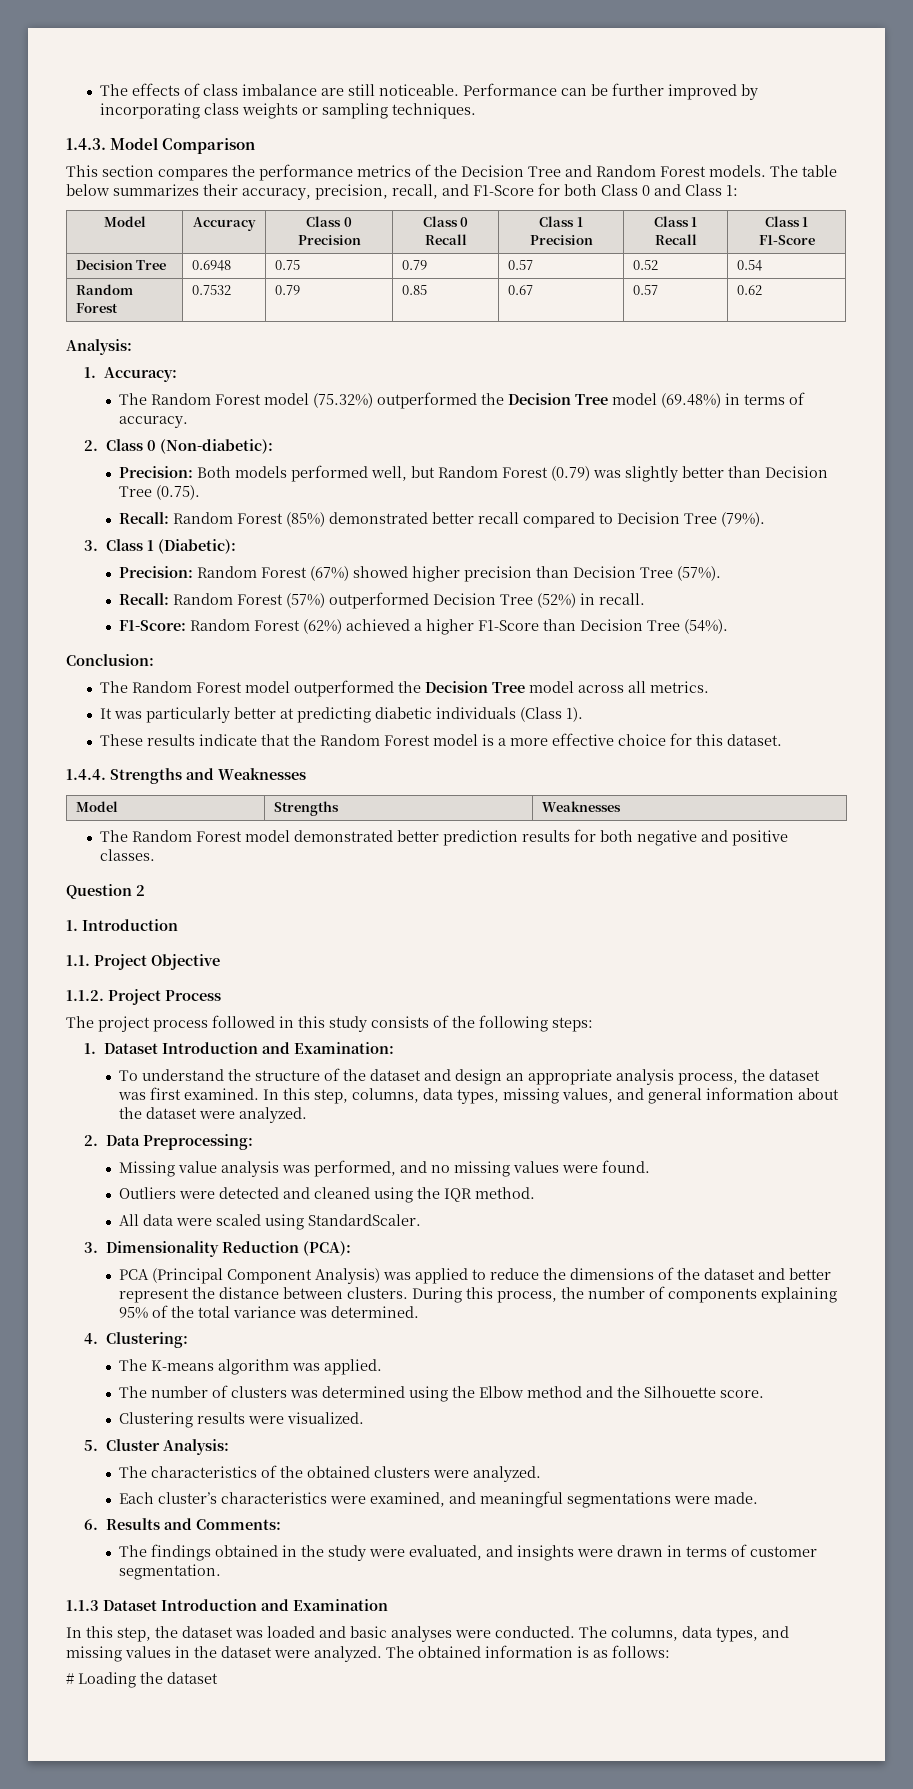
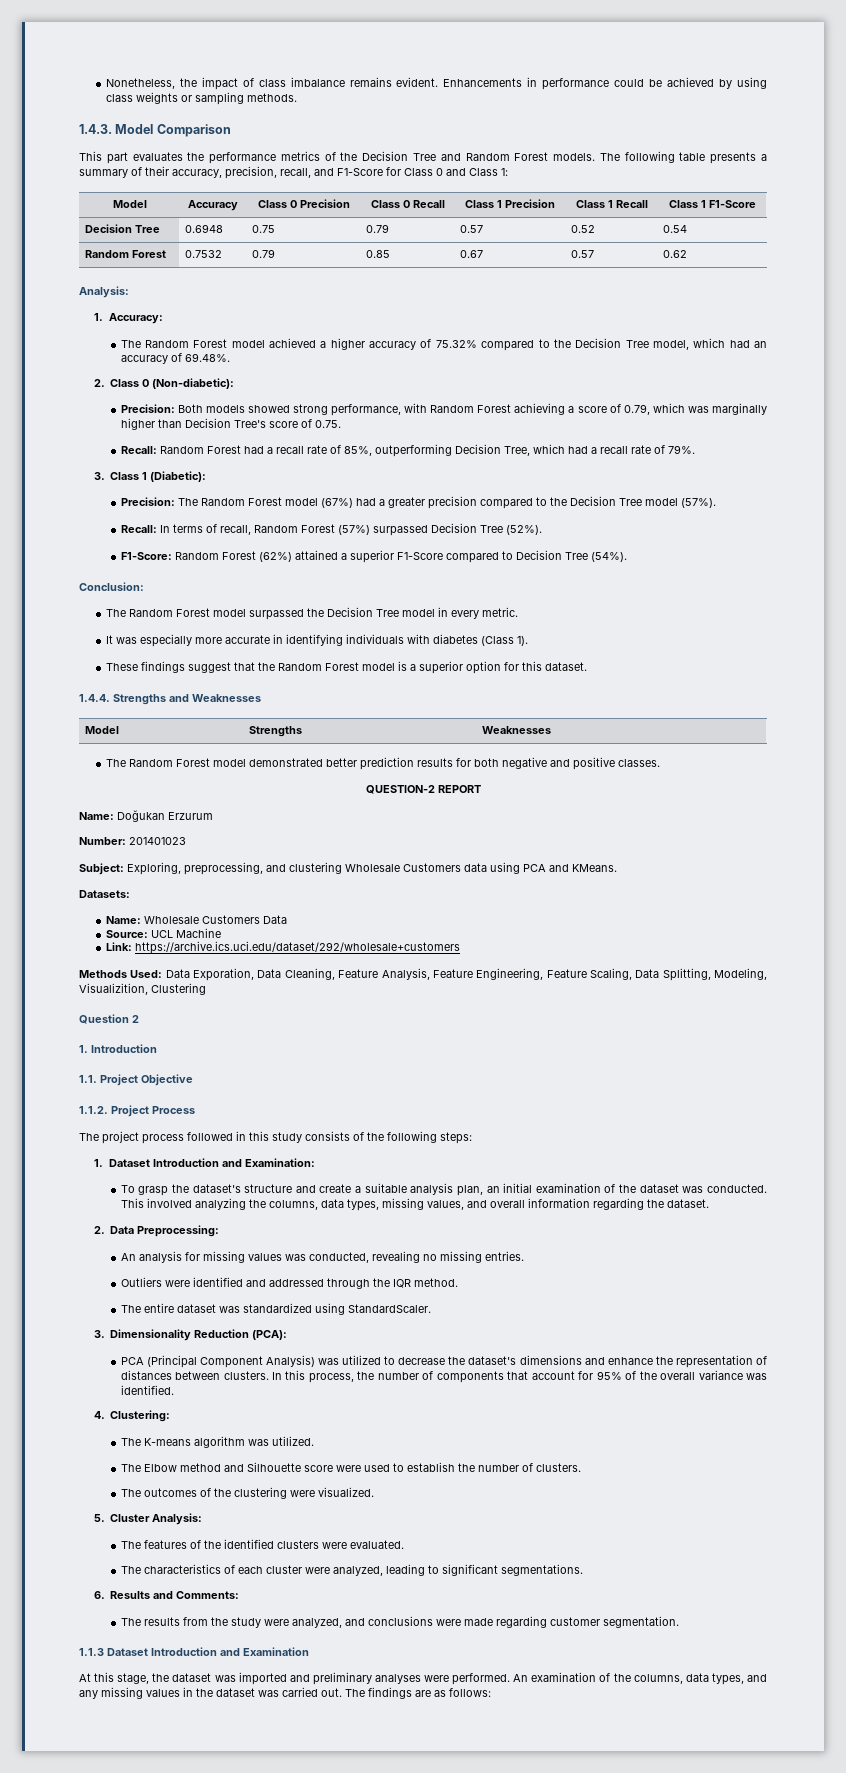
[100,83,759,100] [100,103,201,119] The effects of class imbalance are still noticeable. Performance can be further improved by incorporating -> [105,77,767,90] Nonetheless, the impact of class imbalance remains evident. Enhancements in performance could be achieved by using
[392,103,477,119] techniques. -> [246,93,297,102] methods.
[102,165,228,181] section compares -> [106,152,183,164] part evaluates
[802,165,837,177] [66,184,199,196] table below summarizes -> [624,151,768,164] [79,167,142,178] following table presents a summary of
[564,184,597,196] both -> (401, 171) none
[312,392,805,409] [118,416,188,428] (75.32%) outperformed the Decision Tree model (69.48%) in terms of accuracy. -> [269,338,767,351] [120,353,230,364] achieved a higher accuracy of 75.32% compared to the Decision Tree model, which had an accuracy of 69.48%.
[290,465,828,482] [118,485,200,500] [118,512,765,528] performed well, but Random Forest (0.79) was slightly better than Decision Tree (0.75). // Recall: Random Forest (85%) demonstrated better recall compared to Decision Tree (79%). -> [247,403,767,416] [120,418,341,430] [120,444,695,457] showed strong performance, with Random Forest achieving a score of 0.79, which was marginally higher than Decision Tree's score of 0.75. // Recall: Random Forest had a recall rate of 85%, outperforming Decision Tree, which had a recall rate of 79%.
[196,566,673,582] Random Forest (67%) showed higher precision than Decision Tree -> [177,496,678,509] The Random Forest model (67%) had a greater precision compared to the Decision Tree model
(169, 599) none -> [159,524,251,535] In terms of recall,
[328,592,645,609] outperformed Decision Tree (52%) in recall. -> [372,523,542,536] surpassed Decision Tree (52%).
[345,619,576,635] achieved a higher F1-Score than -> [294,550,513,563] attained a superior F1-Score compared to
[294,680,710,697] outperformed the Decision Tree model across all metrics. -> [248,607,518,620] surpassed the Decision Tree model in every metric.
[146,707,517,723] particularly better at predicting diabetic individuals -> [139,634,478,647] especially more accurate in identifying individuals with diabetes
[147,734,258,746] results indicate -> [140,661,231,673] findings suggest
[510,733,667,746] more effective choice -> [418,661,501,674] superior option
(156, 855) none -> [365,785,481,794] [79,810,213,822] [79,837,186,845] [79,862,617,875] [79,890,130,898] [105,915,287,924] [105,928,221,938] [105,941,460,954] [79,968,767,981] [79,983,206,995] // QUESTION-2 REPORT // Name: Doğukan Erzurum // Number: 201401023 // Subject: Exploring, preprocessing, and clustering Wholesale Customers data using PCA and KMeans. // Datasets: // Name: Wholesale Customers Data // Source: UCL Machine // Link: https://archive.ics.uci.edu/dataset/292/wholesale+customers // Methods Used: Data Exporation, Data Cleaning, Feature Analysis, Feature Engineering, Feature Scaling, Data Splitting, Modeling, Visualizition, Clustering
[141,1068,820,1085] [117,1087,348,1104] understand the structure of the dataset and design an appropriate analysis process, the dataset was first examined. In this step, -> [138,1183,767,1196] [120,1198,266,1210] grasp the dataset's structure and create a suitable analysis plan, an initial examination of the dataset was conducted. This involved analyzing the
[647,1087,839,1104] [118,1107,307,1123] [84,1134,253,1150] [118,1160,650,1177] [118,1187,535,1203] [118,1214,261,1226] general information about the dataset were analyzed. // 2. Data Preprocessing: // Missing value analysis was performed, and no missing values were found. // Outliers were detected and cleaned using the IQR method. // All data were scaled -> [489,1198,709,1210] [93,1225,220,1237] [120,1251,524,1263] [120,1277,458,1289] [120,1303,312,1313] overall information regarding the dataset. // 2. Data Preprocessing: // An analysis for missing values was conducted, revealing no missing entries. // Outliers were identified and addressed through the IQR method. // The entire dataset was standardized
[414,1267,831,1284] [118,1287,279,1303] applied to reduce the dimensions of the dataset and better represent the distance -> [342,1355,767,1368] [120,1370,172,1380] utilized to decrease the dataset's dimensions and enhance the representation of distances
[411,1287,462,1303] During -> [272,1372,283,1380] In
[760,1287,837,1303] explaining -> [507,1371,594,1380] that account for
[197,1306,230,1318] total -> [660,1372,696,1380] overall
[330,1306,419,1318] determined. -> [120,1385,174,1395] identified.
[323,1359,382,1375] [118,1385,764,1402] [118,1412,245,1428] applied. // The number of clusters was determined using the Elbow method and the Silhouette score. // Clustering results -> [271,1436,314,1446] [120,1462,581,1472] [120,1487,287,1499] utilized. // The Elbow method and Silhouette score were used to establish the number of clusters. // The outcomes of the clustering
[150,1465,541,1482] [118,1491,758,1508] characteristics of the obtained clusters were analyzed. // Each cluster’s characteristics were examined, and meaningful segmentations were made. -> [143,1539,404,1549] [120,1564,583,1576] features of the identified clusters were evaluated. // The characteristics of each cluster were analyzed, leading to significant segmentations.
[150,1544,747,1561] findings obtained in the study were evaluated, and insights were drawn in terms of -> [143,1616,547,1628] results from the study were analyzed, and conclusions were made regarding
[66,1626,607,1642] In this step, the dataset was loaded and basic analyses were conducted. The -> [79,1672,631,1685] At this stage, the dataset was imported and preliminary analyses were performed. An examination of the
(789, 1632) none -> [79,1690,98,1699] any
[274,1645,670,1662] [66,1672,218,1688] were analyzed. The obtained information is as follows: // # Loading the dataset -> [258,1687,491,1699] was carried out. The findings are as follows:

